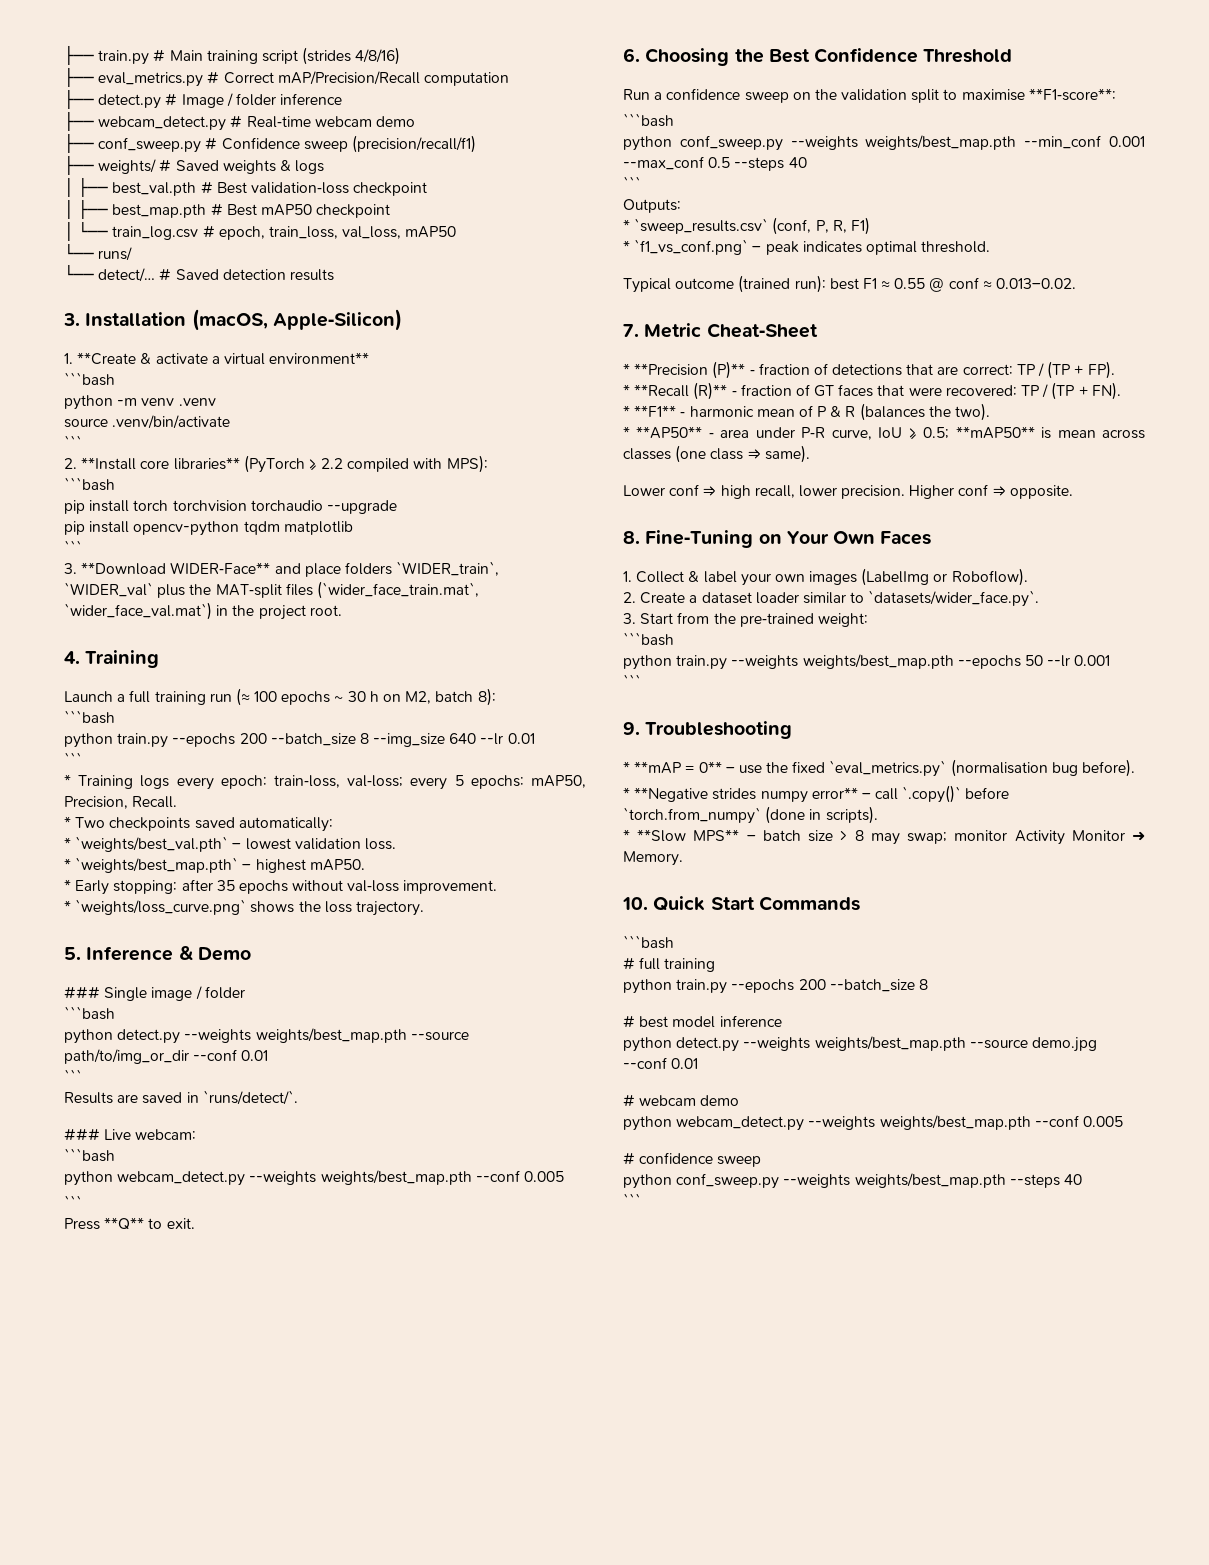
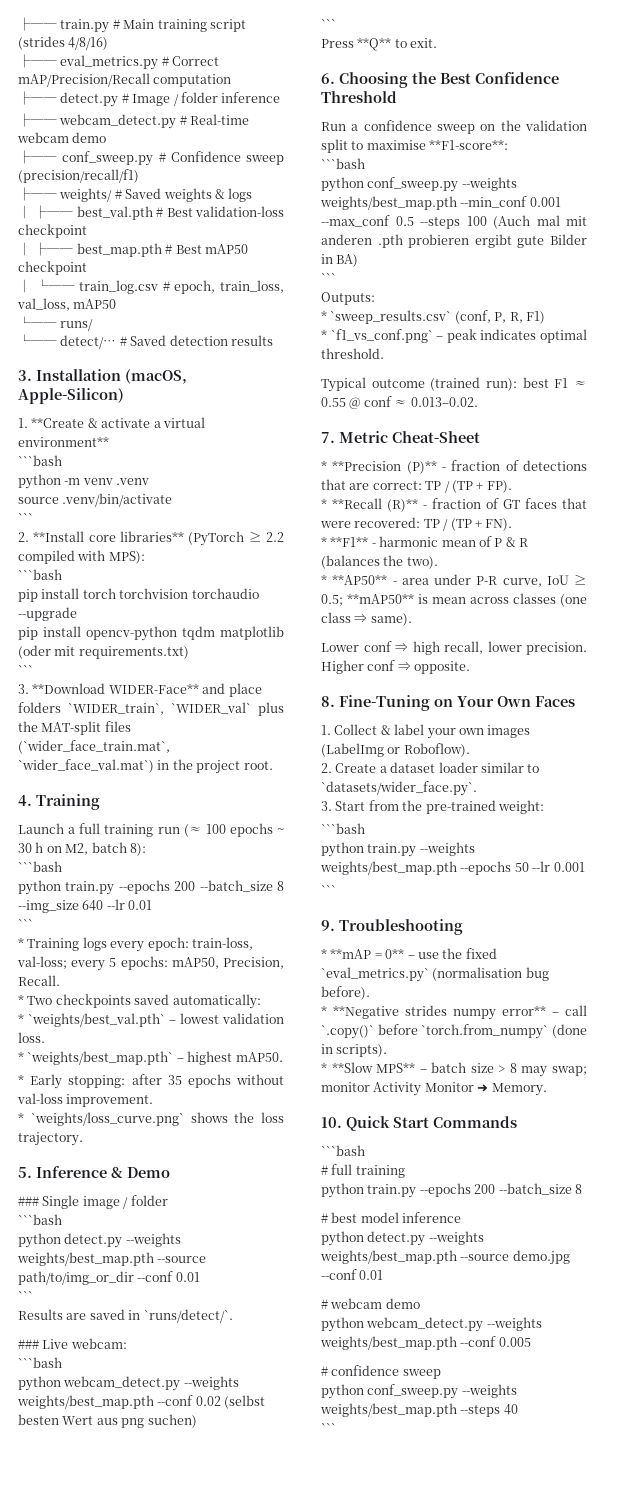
(353, 528) none -> [18,645,189,659] (oder mit requirements.txt)
[523,1171,564,1182] 0.005 -> [195,1395,266,1409] [18,1414,197,1428] 0.02 (selbst besten Wert aus png suchen)
[788,157,807,168] 40 -> [466,215,587,229] [321,234,587,248] [321,254,359,267] 100 (Auch mal mit anderen .pth probieren ergibt gute Bilder in BA)

